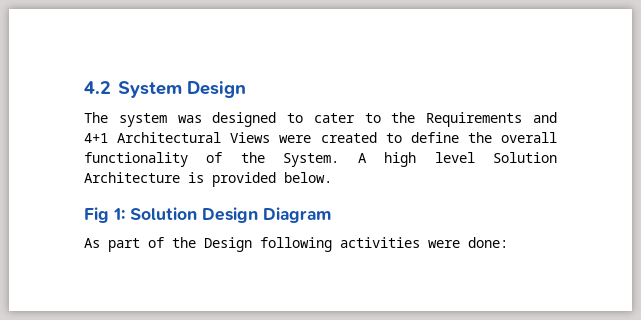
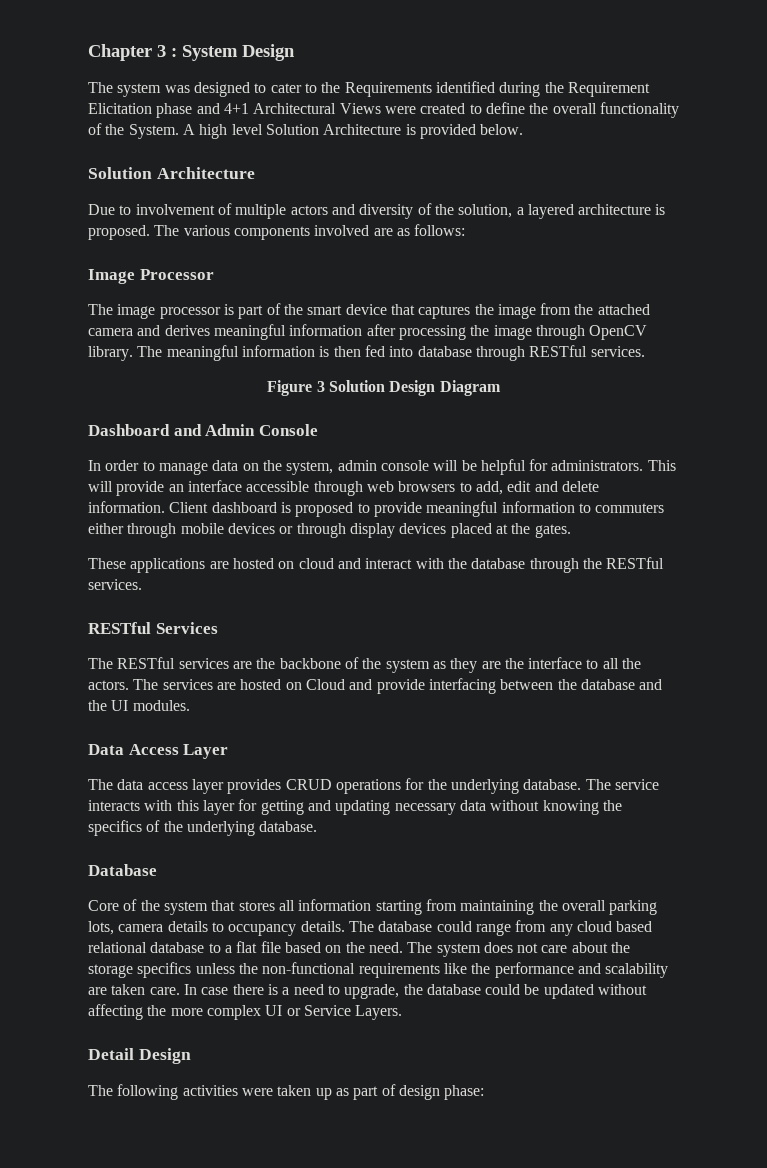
[84,81,111,94] 4.2 -> [88,44,177,61] Chapter 3 :
(523, 119) none -> [435,81,650,97] [88,103,193,118] identified during the Requirement Elicitation phase
[84,207,331,223] [84,237,252,252] Fig 1: Solution Design Diagram // As part of the Design -> [88,167,255,179] [88,203,666,219] [88,224,466,240] [88,269,214,284] [88,303,650,319] [88,324,648,340] [88,345,645,361] [267,380,501,396] [88,424,318,436] [88,459,676,475] [88,480,599,496] [88,501,665,517] [88,523,571,538] [88,557,665,573] [88,579,142,590] [88,622,218,634] [88,657,642,673] [88,678,663,694] [88,700,190,711] [88,744,229,759] [88,778,659,794] [88,799,622,815] [88,820,318,836] [88,864,157,876] [88,899,658,915] [88,920,653,936] [88,941,631,957] [88,962,669,978] [88,984,648,999] [88,1004,403,1020] [88,1048,191,1064] [88,1085,113,1096] Solution Architecture // Due to involvement of multiple actors and diversity of the solution, a layered architecture is proposed. The various components involved are as follows: // Image Processor // The image processor is part of the smart device that captures the image from the attached camera and derives meaningful information after processing the image through OpenCV library. The meaningful information is then fed into database through RESTful services. // Figure 3 Solution Design Diagram // Dashboard and Admin Console // In order to manage data on the system, admin console will be helpful for administrators. This will provide an interface accessible through web browsers to add, edit and delete information. Client dashboard is proposed to provide meaningful information to commuters either through mobile devices or through display devices placed at the gates. // These applications are hosted on cloud and interact with the database through the RESTful services. // RESTful Services // The RESTful services are the backbone of the system as they are the interface to all the actors. The services are hosted on Cloud and provide interfacing between the database and the UI modules. // Data Access Layer // The data access layer provides CRUD operations for the underlying database. The service interacts with this layer for getting and updating necessary data without knowing the specifics of the underlying database. // Database // Core of the system that stores all information starting from maintaining the overall parking lots, camera details to occupancy details. The database could range from any cloud based relational database to a flat file based on the need. The system does not care about the storage specifics unless the non-functional requirements like the performance and scalability are taken care. In case there is a need to upgrade, the database could be updated without affecting the more complex UI or Service Layers. // Detail Design // The
[468,237,508,248] done: -> [277,1084,485,1100] taken up as part of design phase:

